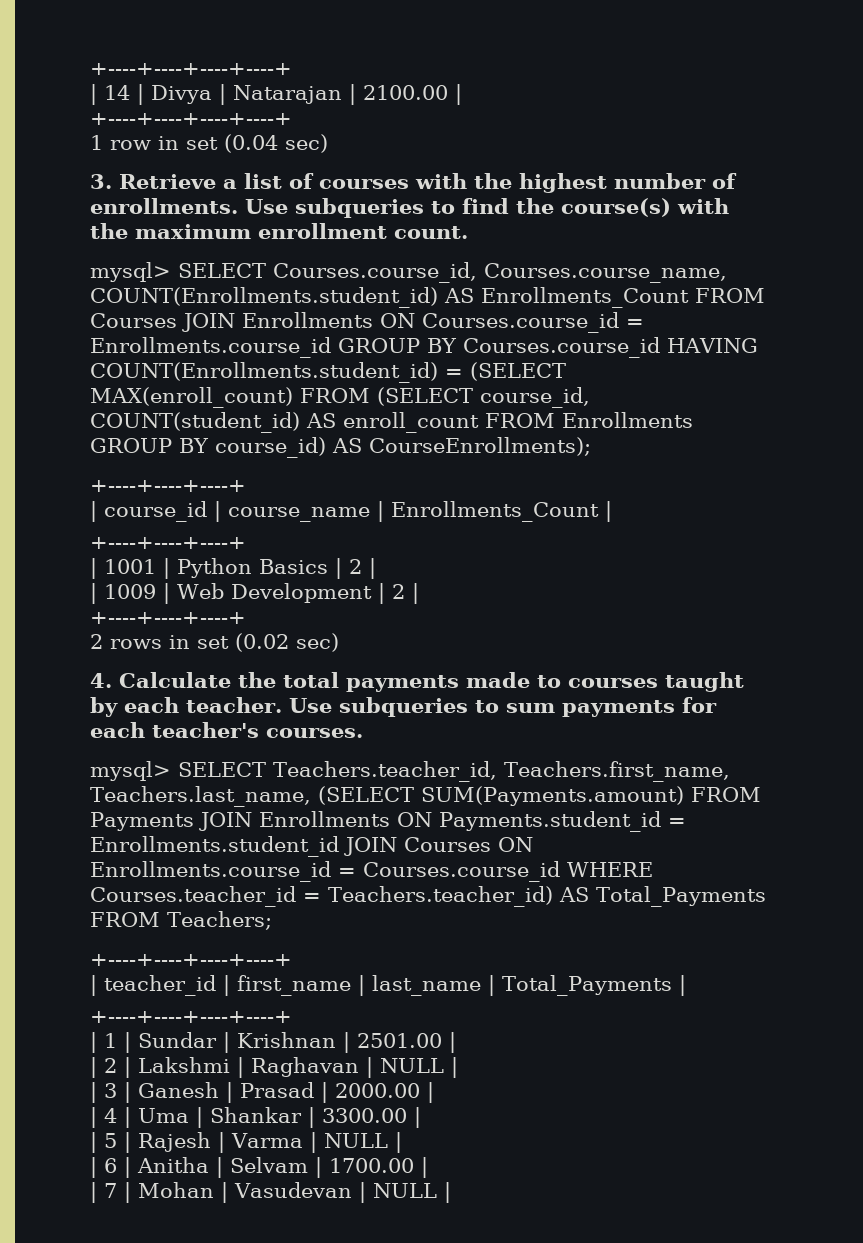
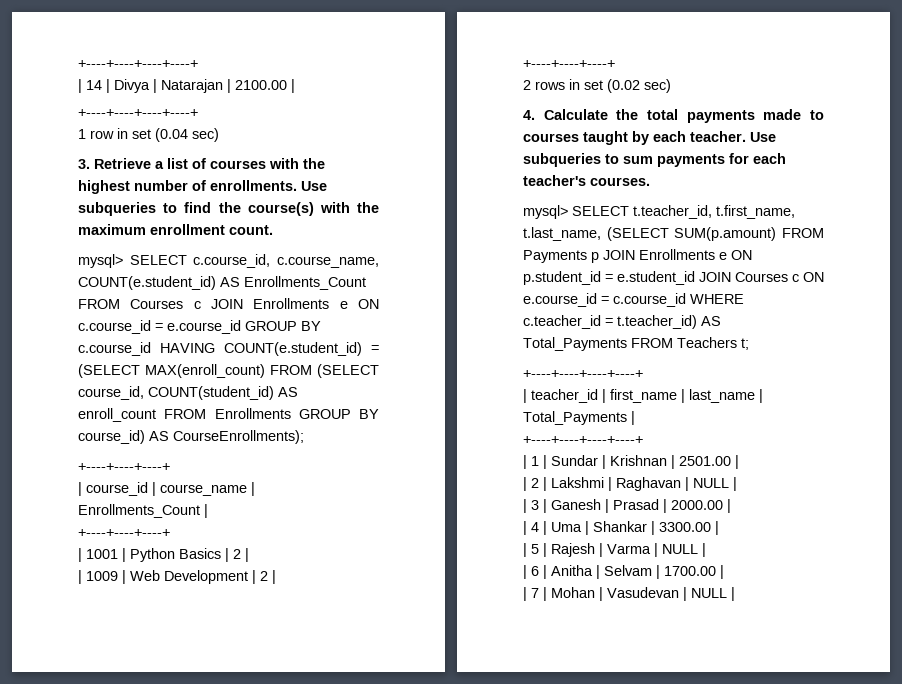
[273,262,727,283] [90,287,438,308] Courses.course_id, Courses.course_name, COUNT(Enrollments.student_id) -> [193,254,379,268] [78,276,216,290] c.course_id, c.course_name, COUNT(e.student_id)
[182,312,644,333] [90,337,758,358] [90,362,438,383] JOIN Enrollments ON Courses.course_id = Enrollments.course_id GROUP BY Courses.course_id HAVING COUNT(Enrollments.student_id) -> [193,298,379,309] [78,320,321,334] [78,342,362,356] c JOIN Enrollments e ON c.course_id = e.course_id GROUP BY c.course_id HAVING COUNT(e.student_id)
[273,761,730,782] [90,786,684,807] Teachers.teacher_id, Teachers.first_name, Teachers.last_name, (SELECT SUM(Payments.amount) -> [633,205,795,219] [523,227,777,241] t.teacher_id, t.first_name, t.last_name, (SELECT SUM(p.amount)
[198,811,686,832] [90,836,533,857] [90,861,653,882] [90,886,553,907] JOIN Enrollments ON Payments.student_id = Enrollments.student_id JOIN Courses ON Enrollments.course_id = Courses.course_id WHERE Courses.teacher_id = Teachers.teacher_id) -> [591,249,752,263] [523,271,824,285] [523,293,744,307] [523,315,697,329] p JOIN Enrollments e ON p.student_id = e.student_id JOIN Courses c ON e.course_id = c.course_id WHERE c.teacher_id = t.teacher_id)
[167,911,272,930] Teachers; -> [677,337,749,350] Teachers t;

